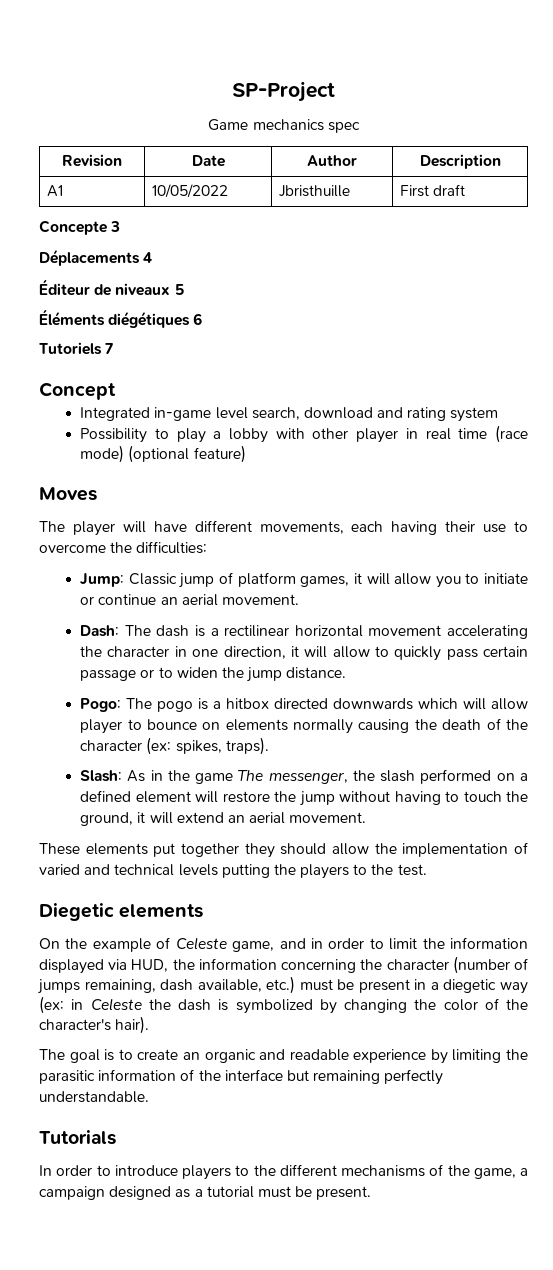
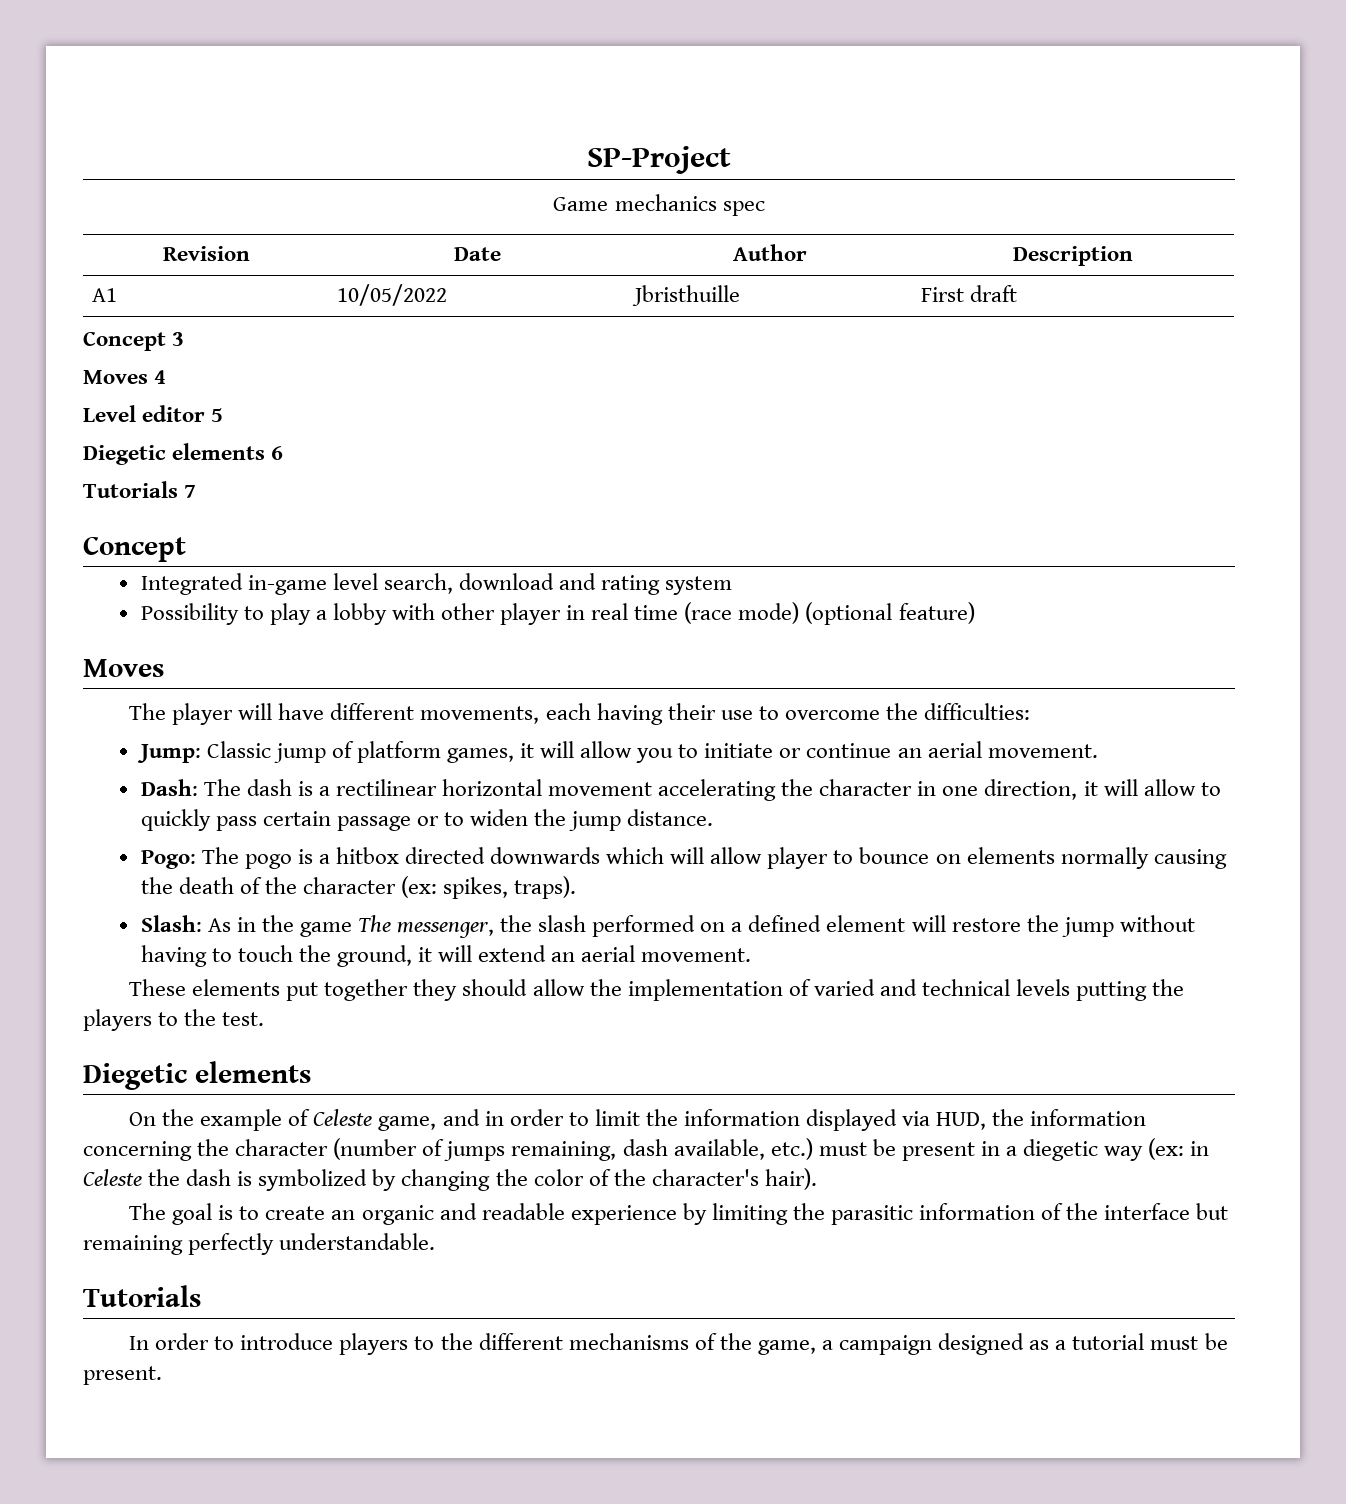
[39,220,107,235] Concepte -> [83,331,166,351] Concept
[39,249,140,266] Déplacements -> [83,370,148,384] Moves
[39,279,171,296] Éditeur de niveaux -> [83,405,206,422] Level editor
[39,309,191,328] Éléments diégétiques -> [83,443,266,465] Diegetic elements
[39,342,102,355] Tutoriels -> [83,481,178,498] Tutorials

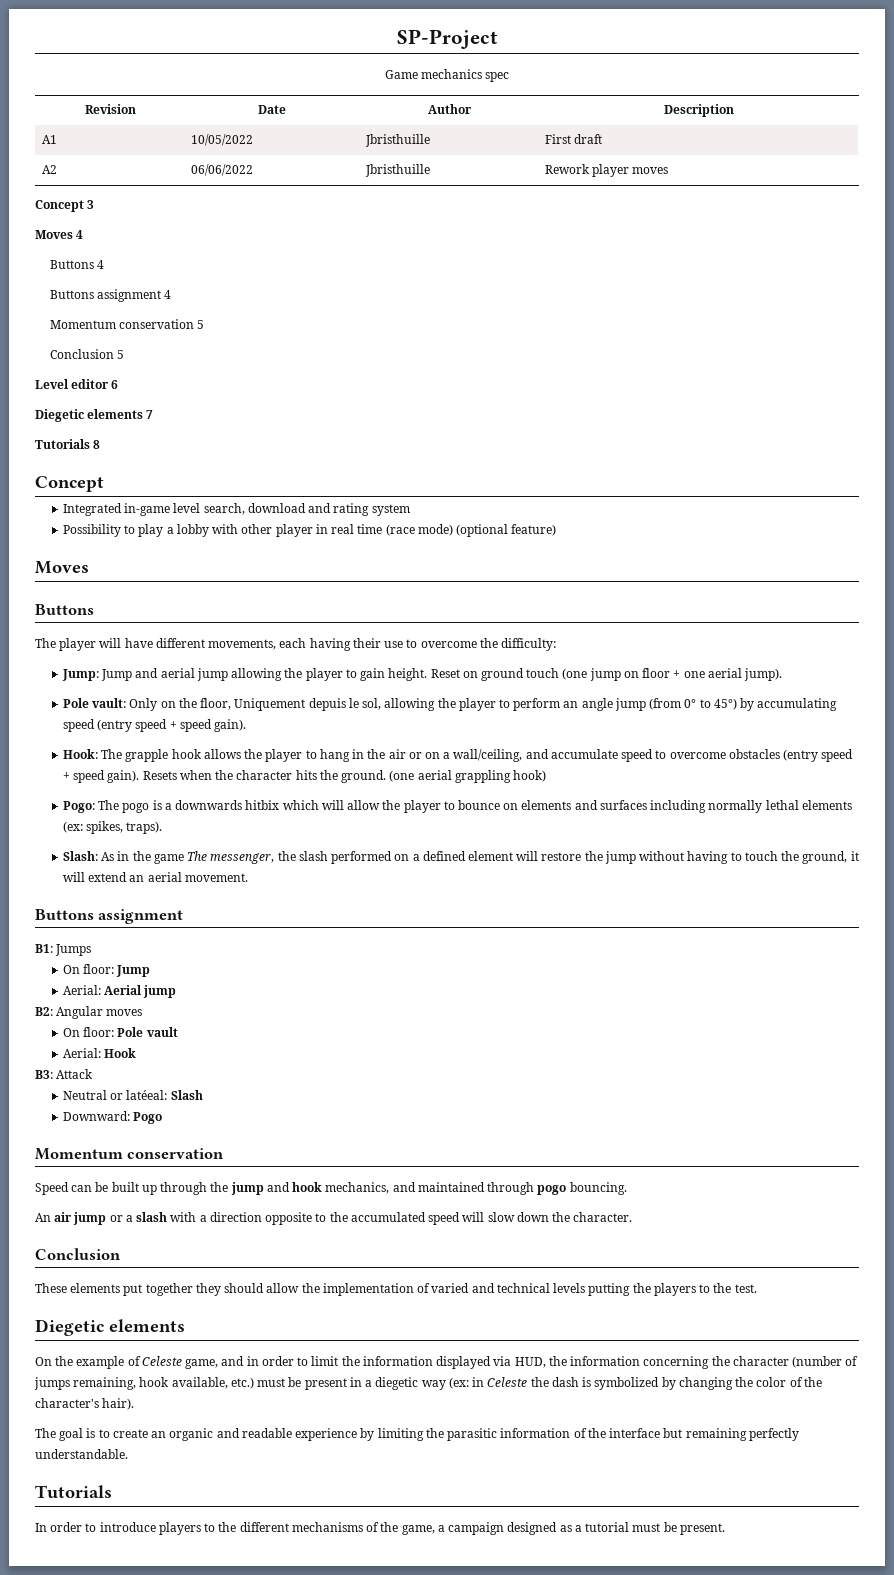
[83,331,185,351] [83,370,167,384] // Concept 3 // Moves 4 -> [41,165,57,174] [190,164,253,176] [364,164,430,177] [544,164,669,177] [35,200,95,212] [35,230,84,239] [49,260,104,269] [49,289,172,302] [49,319,205,329] [49,349,124,359] // A2 | 06/06/2022 | Jbristhuille | Rework player moves // Concept 3 // Moves 4 // Buttons 4 // Buttons assignment 4 // Momentum conservation 5 // Conclusion 5
[211,408,224,422] [83,443,284,465] [83,481,197,498] 5 // Diegetic elements 6 // Tutorials 7 -> [111,380,119,389] [35,409,154,422] [35,439,101,449] 6 // Diegetic elements 7 // Tutorials 8
(164, 668) none -> [35,604,94,615] // Buttons
[924,703,1031,720] difficulties: -> [501,638,557,651] difficulty:
[206,741,1098,763] [140,779,1221,801] [140,809,714,831] Classic jump of platform games, it will allow you to initiate or continue an aerial movement. // Dash: The dash is a rectilinear horizontal movement accelerating the character in one direction, it will allow to quickly pass certain passage or to widen the jump distance. -> [101,668,783,681] [62,698,838,711] [62,719,247,732] [62,749,854,762] [62,770,546,783] Jump and aerial jump allowing the player to gain height. Reset on ground touch (one jump on floor + one aerial jump). // Pole vault: Only on the floor, Uniquement depuis le sol, allowing the player to perform an angle jump (from 0° to 45°) by accumulating speed (entry speed + speed gain). // Hook: The grapple hook allows the player to hang in the air or on a wall/ceiling, and accumulate speed to overcome obstacles (entry speed + speed gain). Resets when the character hits the ground. (one aerial grappling hook)
[335,847,601,864] hitbox directed downwards -> [175,800,280,810] downwards hitbix
(763, 855) none -> [382,800,401,810] the
[1060,847,1227,869] [140,877,396,894] normally causing the death of the character -> [574,800,852,813] and surfaces including normally lethal elements
(752, 955) none -> [35,909,184,924] [35,944,92,956] [62,964,151,977] [62,985,177,998] [35,1006,143,1019] [62,1027,178,1037] [62,1048,137,1058] [35,1069,94,1079] [62,1090,203,1100] [62,1111,163,1124] [35,1148,225,1160] [35,1182,627,1195] [35,1212,633,1225] [35,1248,121,1260] // Buttons assignment // B1: Jumps // On floor: Jump // Aerial: Aerial jump // B2: Angular moves // On floor: Pole vault // Aerial: Hook // B3: Attack // Neutral or latéeal: Slash // Downward: Pogo // Momentum conservation // Speed can be built up through the jump and hook mechanics, and maintained through pogo bouncing. // An air jump or a slash with a direction opposite to the accumulated speed will slow down the character. // Conclusion
[622,1139,668,1156] dash -> [139,1377,170,1387] hook

